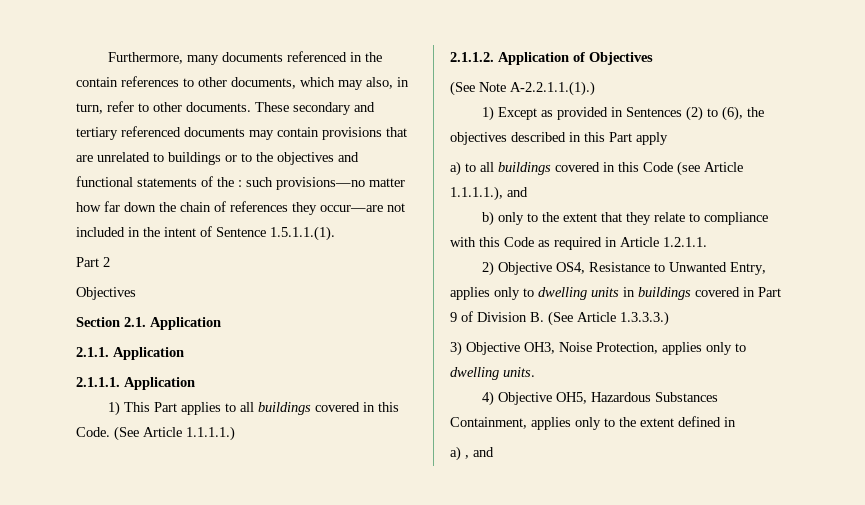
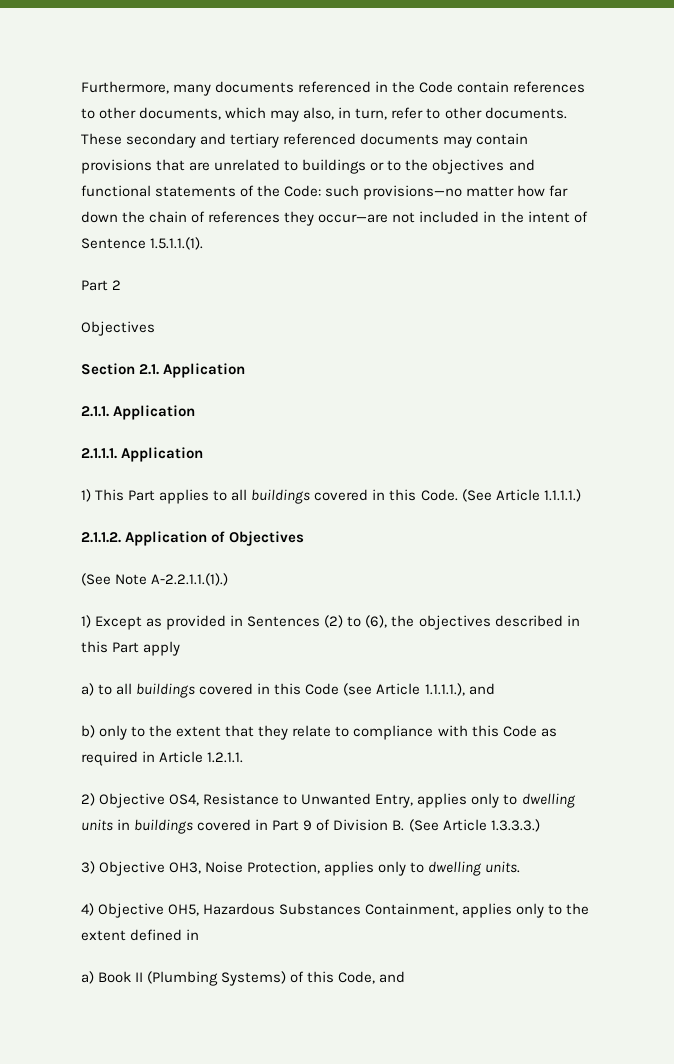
(383, 57) none -> [419,81,454,93] Code
[238,180,242,187] : -> [284,185,322,197] Code:
[465,455,469,459] , -> [98,971,376,986] Book II (Plumbing Systems) of this Code,

